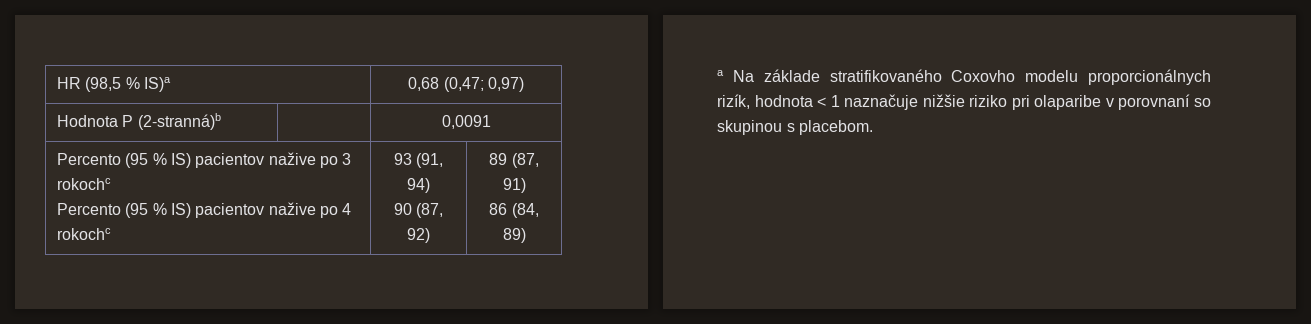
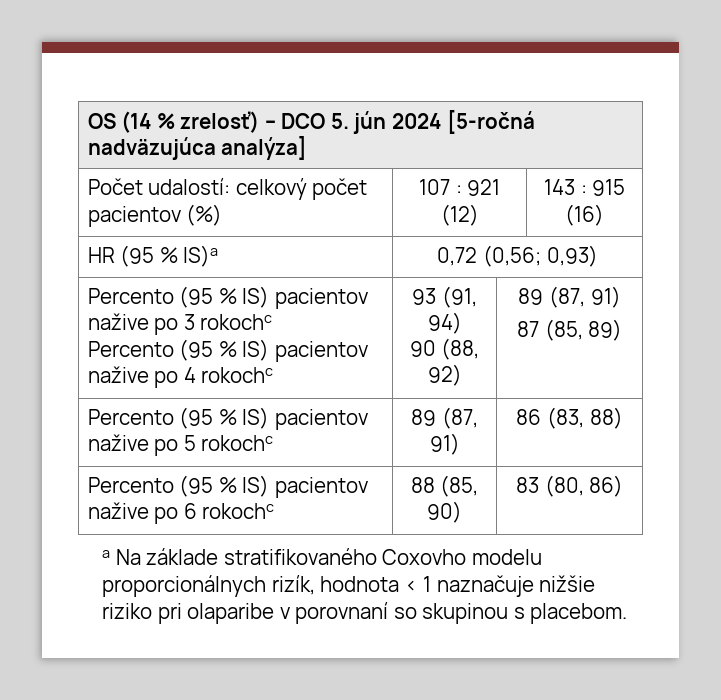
[57,77,172,92] [408,77,524,92] [57,113,221,130] [441,115,491,129] HR (98,5 % IS)a | 0,68 (0,47; 0,97) // Hodnota P (2-stranná)b | | 0,0091 -> [87,110,535,134] [87,136,308,160] [87,178,368,200] [87,204,223,227] [418,179,501,196] [440,204,479,226] [543,179,626,196] [565,204,604,226] [87,245,219,267] [437,245,598,267] OS (14 % zrelosť) – DCO 5. jún 2024 [5-ročná nadväzujúca analýza] // Počet udalostí: celkový počet pacientov (%) | 107 : 921 (12) | 143 : 915 (16) // HR (95 % IS)a | 0,72 (0,56; 0,93)
[416,203,444,218] (87, -> [441,338,480,360] (88,
[489,203,539,218] [502,228,526,243] 86 (84, 89) -> [516,319,623,341] [87,407,368,430] [87,434,274,456] [411,407,478,429] [429,433,460,455] [516,407,623,429] [87,475,368,498] [87,502,275,524] [410,475,479,497] [427,501,462,523] [515,475,624,497] 87 (85, 89) // Percento (95 % IS) pacientov nažive po 5 rokochc | 89 (87, 91) | 86 (83, 88) // Percento (95 % IS) pacientov nažive po 6 rokochc | 88 (85, 90) | 83 (80, 86)

